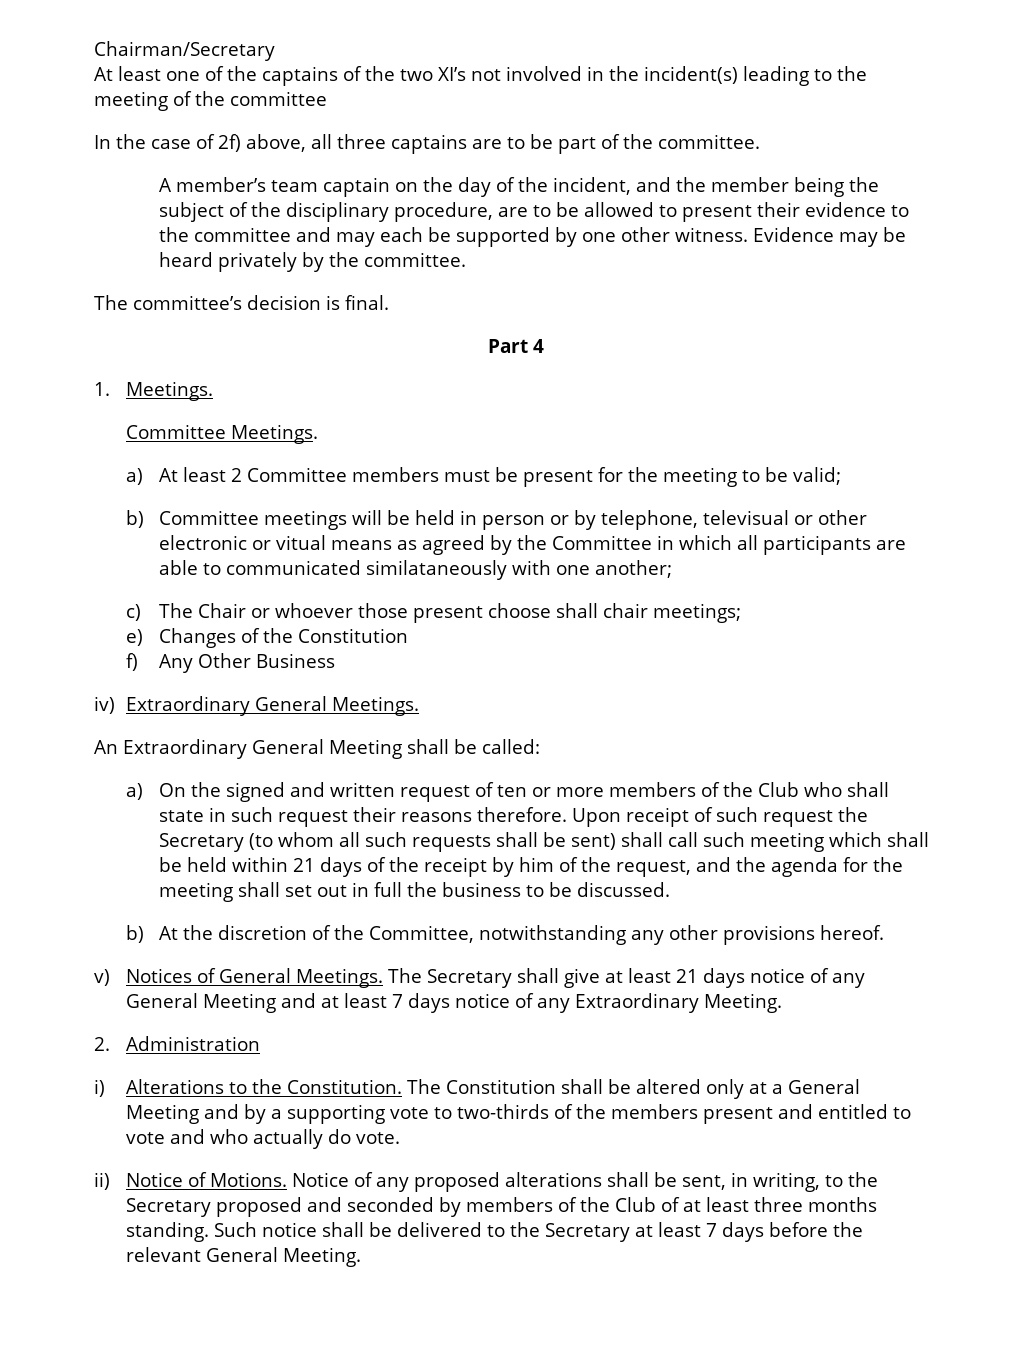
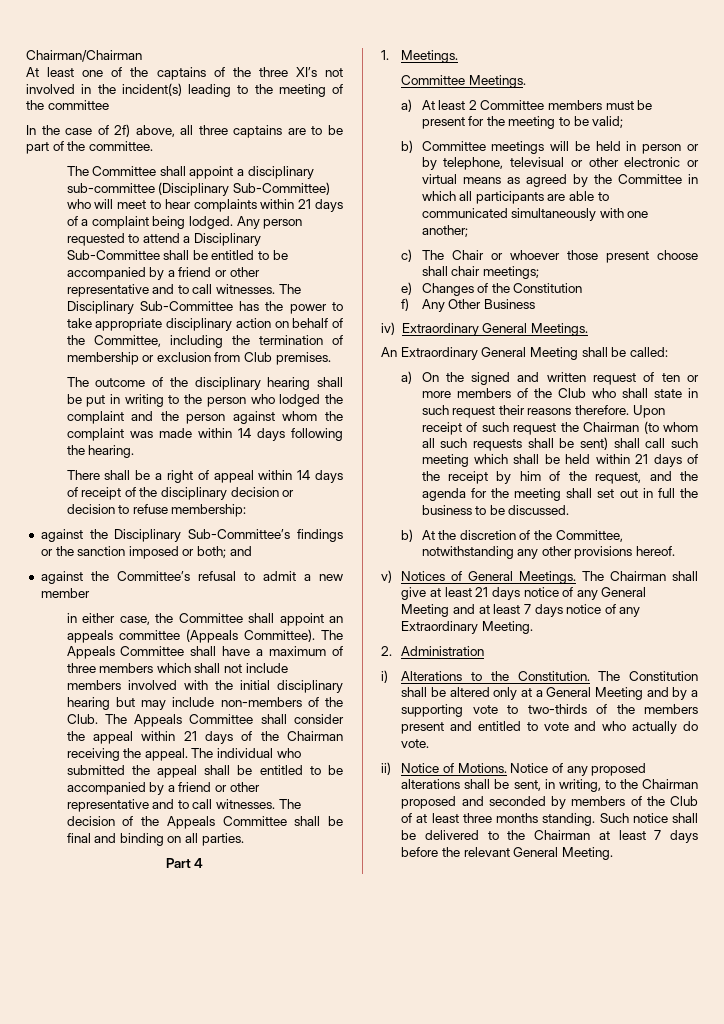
[94,41,275,61] Chairman/Secretary -> [26,50,142,62] Chairman/Chairman
[400,69,433,81] two -> [258,67,288,77] three
[158,177,879,197] [158,202,909,222] [158,227,906,247] [158,252,466,272] [94,295,389,310] A member’s team captain on the day of the incident, and the member being the subject of the disciplinary procedure, are to be allowed to present their evidence to the committee and may each be supported by one other witness. Evidence may be heard privately by the committee. // The committee’s decision is final. -> [66,166,314,179] [66,182,330,196] [66,199,343,212] [66,216,303,229] [66,233,262,246] [66,250,288,260] [66,267,260,280] [66,284,301,297] [66,301,343,314] [66,318,343,331] [66,335,343,348] [66,352,331,365] [66,377,343,390] [66,394,344,407] [66,411,343,424] [66,428,343,441] [66,445,135,458] [66,470,343,483] [66,487,295,500] [66,504,247,517] [40,529,343,542] [40,546,252,559] [40,571,343,584] [40,588,90,598] [66,613,343,626] [66,629,343,643] [66,646,343,659] [66,663,288,673] [66,680,343,693] [66,697,343,710] [66,714,344,727] [66,731,343,744] [66,748,301,761] [66,765,343,778] [66,782,260,795] [66,799,301,812] [66,816,343,829] [66,833,244,846] The Committee shall appoint a disciplinary sub-committee (Disciplinary Sub-Committee) who will meet to hear complaints within 21 days of a complaint being lodged. Any person requested to attend a Disciplinary Sub-Committee shall be entitled to be accompanied by a friend or other representative and to call witnesses. The Disciplinary Sub-Committee has the power to take appropriate disciplinary action on behalf of the Committee, including the termination of membership or exclusion from Club premises. // The outcome of the disciplinary hearing shall be put in writing to the person who lodged the complaint and the person against whom the complaint was made within 14 days following the hearing. // There shall be a right of appeal within 14 days of receipt of the disciplinary decision or decision to refuse membership: // against the Disciplinary Sub-Committee’s findings or the sanction imposed or both; and // against the Committee’s refusal to admit a new member // in either case, the Committee shall appoint an appeals committee (Appeals Committee). The Appeals Committee shall have a maximum of three members which shall not include members involved with the initial disciplinary hearing but may include non-members of the Club. The Appeals Committee shall consider the appeal within 21 days of the Chairman receiving the appeal. The individual who submitted the appeal shall be entitled to be accompanied by a friend or other representative and to call witnesses. The decision of the Appeals Committee shall be final and binding on all parties.
[275,535,326,550] vitual -> [421,174,457,184] virtual
[365,560,507,580] similataneously -> [511,208,597,221] simultaneously
[158,833,244,852] Secretary -> [583,422,640,432] Chairman
[427,969,513,988] Secretary -> [610,571,667,581] Chairman
[126,1198,212,1217] Secretary -> [642,779,698,789] Chairman
[545,1223,631,1242] Secretary -> [534,830,591,840] Chairman

